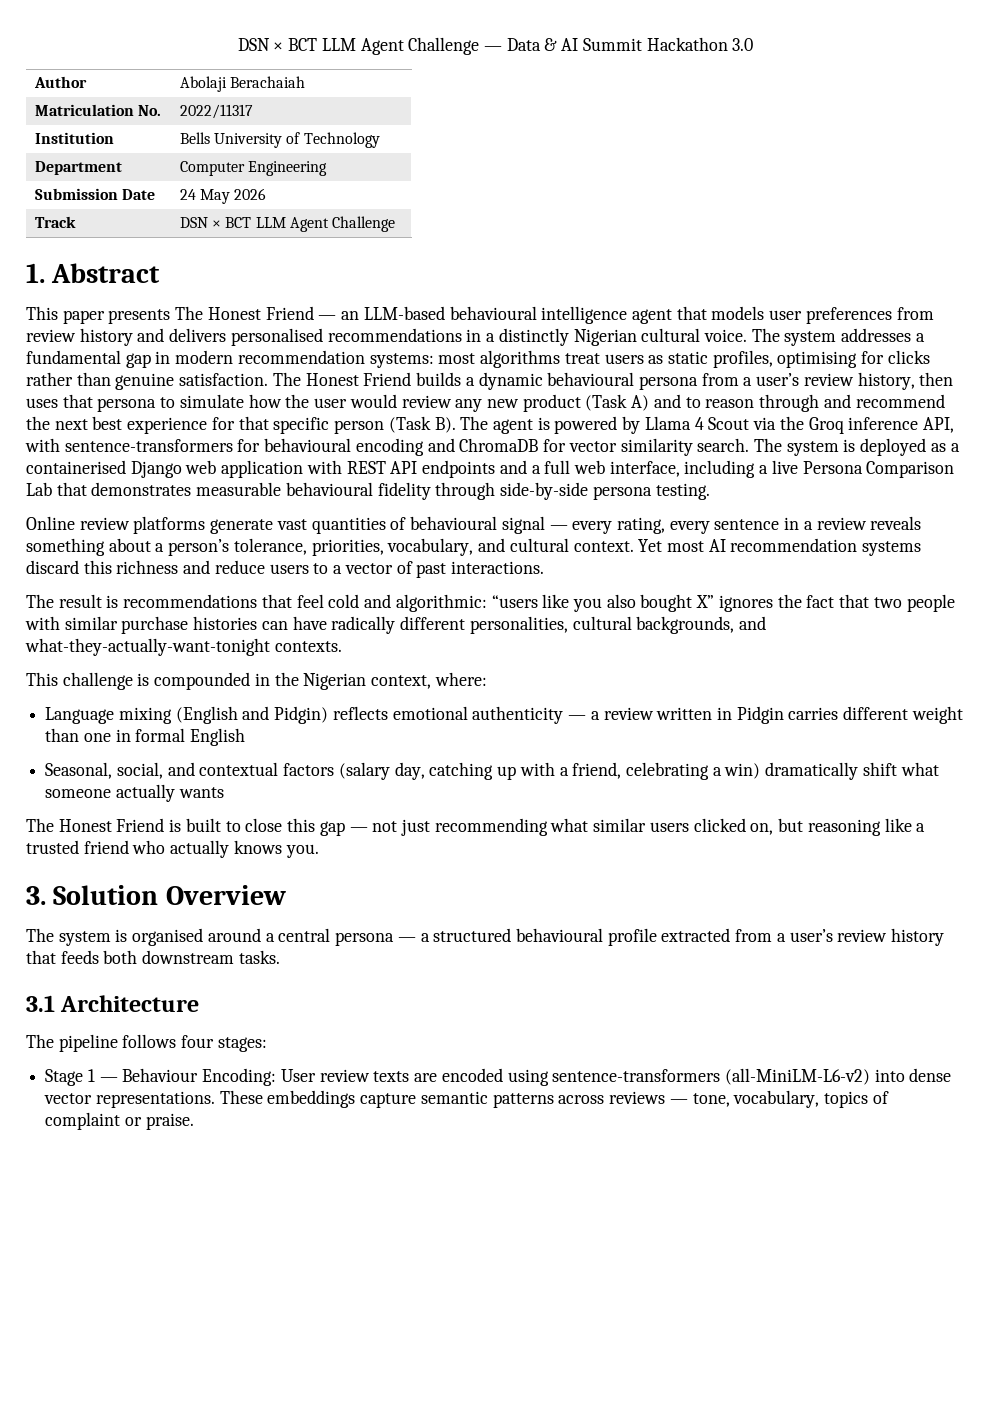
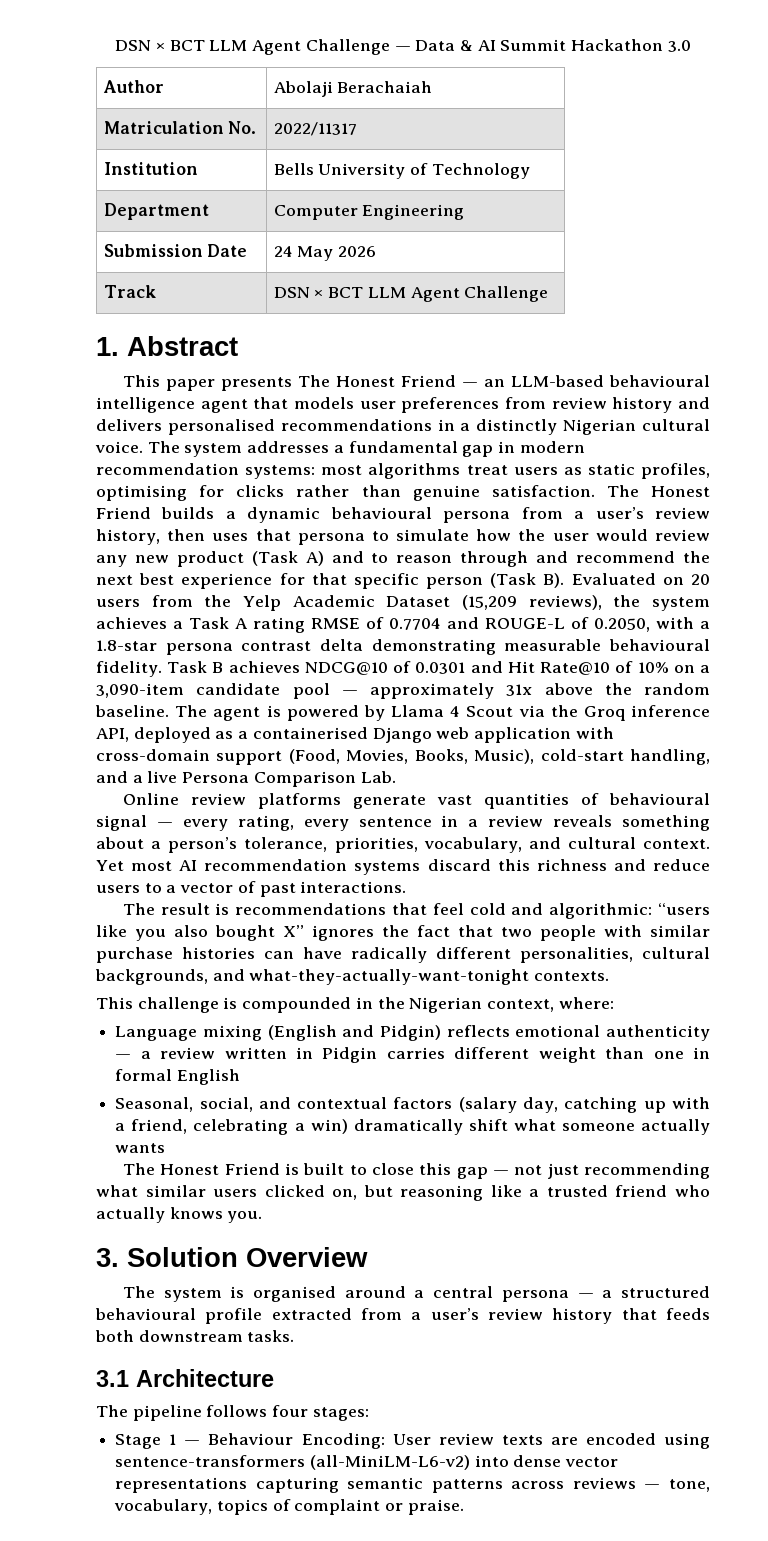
(456, 425) none -> [571,573,710,585] [96,595,710,611] [96,617,710,633] [96,639,710,655] [96,661,710,677] [96,683,710,699] [95,705,169,717] Evaluated on 20 users from the Yelp Academic Dataset (15,209 reviews), the system achieves a Task A rating RMSE of 0.7704 and ROUGE-L of 0.2050, with a 1.8-star persona contrast delta demonstrating measurable behavioural fidelity. Task B achieves NDCG@10 of 0.0301 and Hit Rate@10 of 10% on a 3,090-item candidate pool — approximately 31x above the random baseline.
[25,438,856,456] with sentence-transformers for behavioural encoding and ChromaDB for vector similarity search. The system is -> (129, 735) none
[346,460,955,478] [26,482,710,500] REST API endpoints and a full web interface, including a live Persona Comparison Lab that demonstrates measurable behavioural fidelity through side-by-side persona testing. -> [96,749,711,765] [96,771,396,787] cross-domain support (Food, Movies, Books, Music), cold-start handling, and a live Persona Comparison Lab.
[95,1090,417,1108] representations. These embeddings capture -> [115,1477,339,1493] representations capturing

